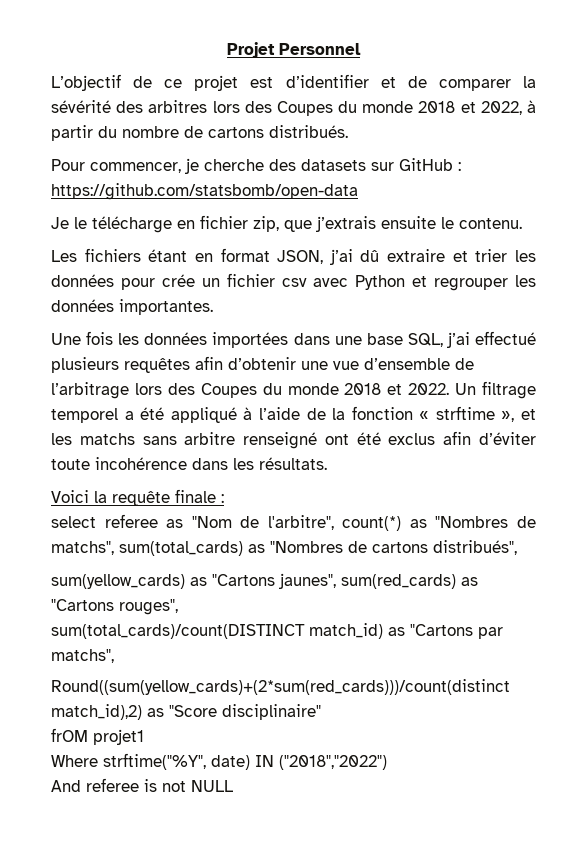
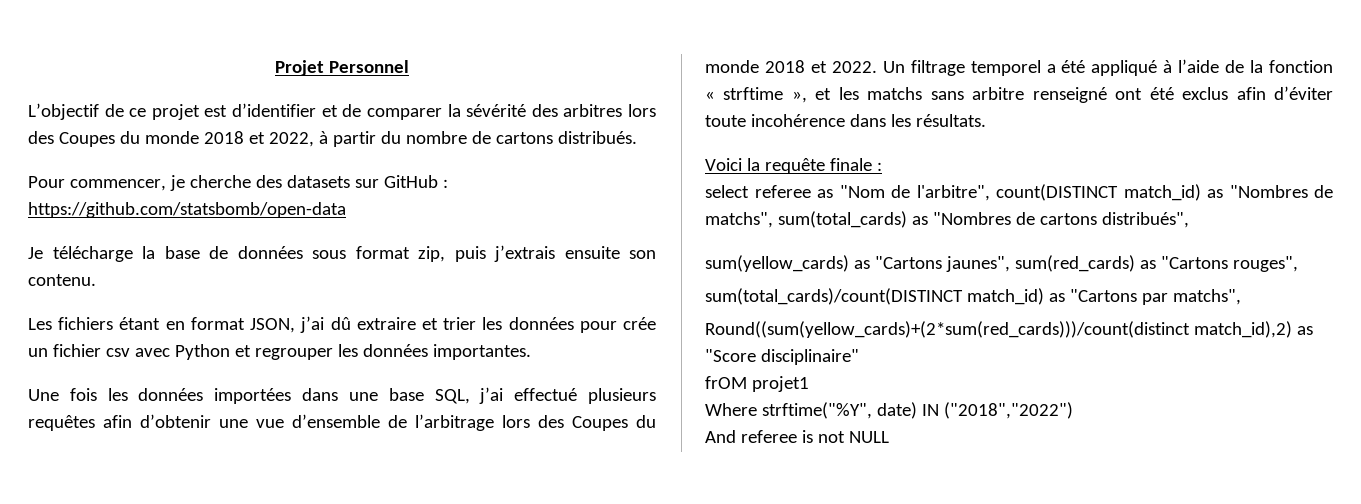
[74,215,312,233] le télécharge en fichier zip, que -> [52,246,486,262] télécharge la base de données sous format zip, puis
[441,217,454,229] le -> [629,250,656,259] son
[342,516,402,531] count(*) -> [996,184,1201,201] count(DISTINCT match_id)

